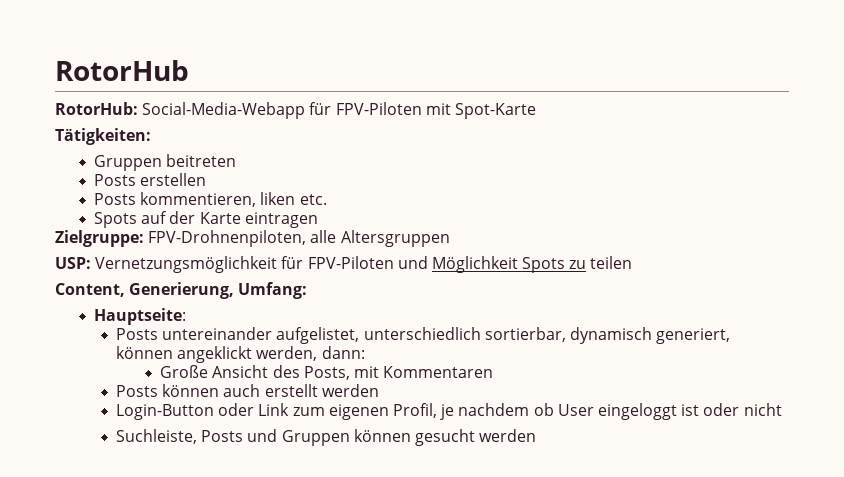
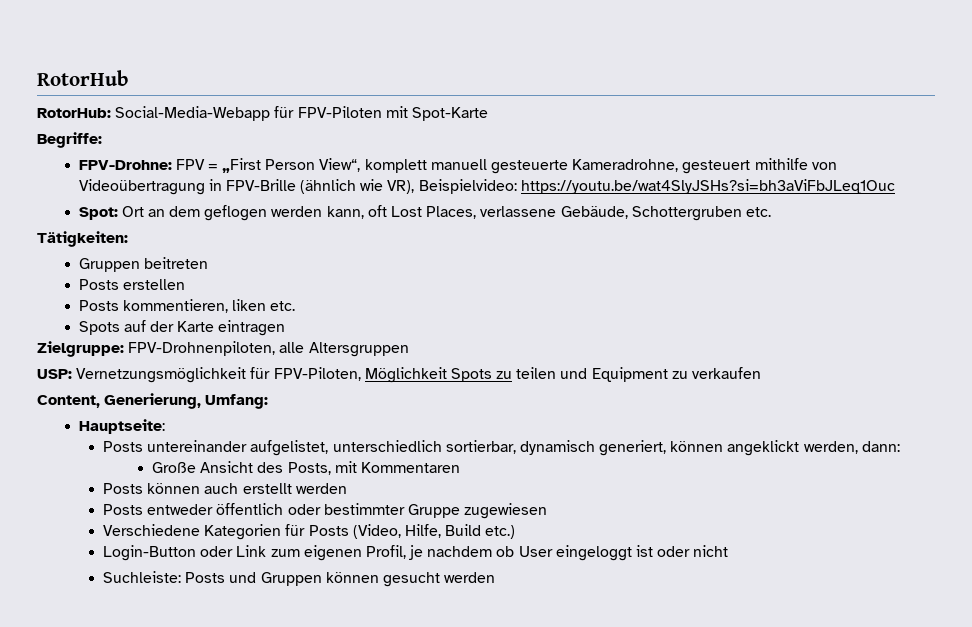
(536, 111) none -> [37,132,102,148] [78,158,837,174] [78,179,895,195] [78,205,771,221] // Begriffe: // FPV-Drohne: FPV = „First Person View“, komplett manuell gesteuerte Kameradrohne, gesteuert mithilfe von Videoübertragung in FPV-Brille (ähnlich wie VR), Beispielvideo: https://youtu.be/wat4SlyJSHs?si=bh3aViFbJLeq1Ouc // Spot: Ort an dem geflogen werden kann, oft Lost Places, verlassene Gebäude, Schottergruben etc.
[307,256,428,269] FPV-Piloten und -> [273,367,361,381] FPV-Piloten,
(633, 262) none -> [560,367,762,382] und Equipment zu verkaufen
(379, 390) none -> [103,503,548,519] [103,524,516,540] // Posts entweder öffentlich oder bestimmter Gruppe zugewiesen // Verschiedene Kategorien für Posts (Video, Hilfe, Build etc.)
[116,429,198,444] Suchleiste, -> [103,571,182,583] Suchleiste:

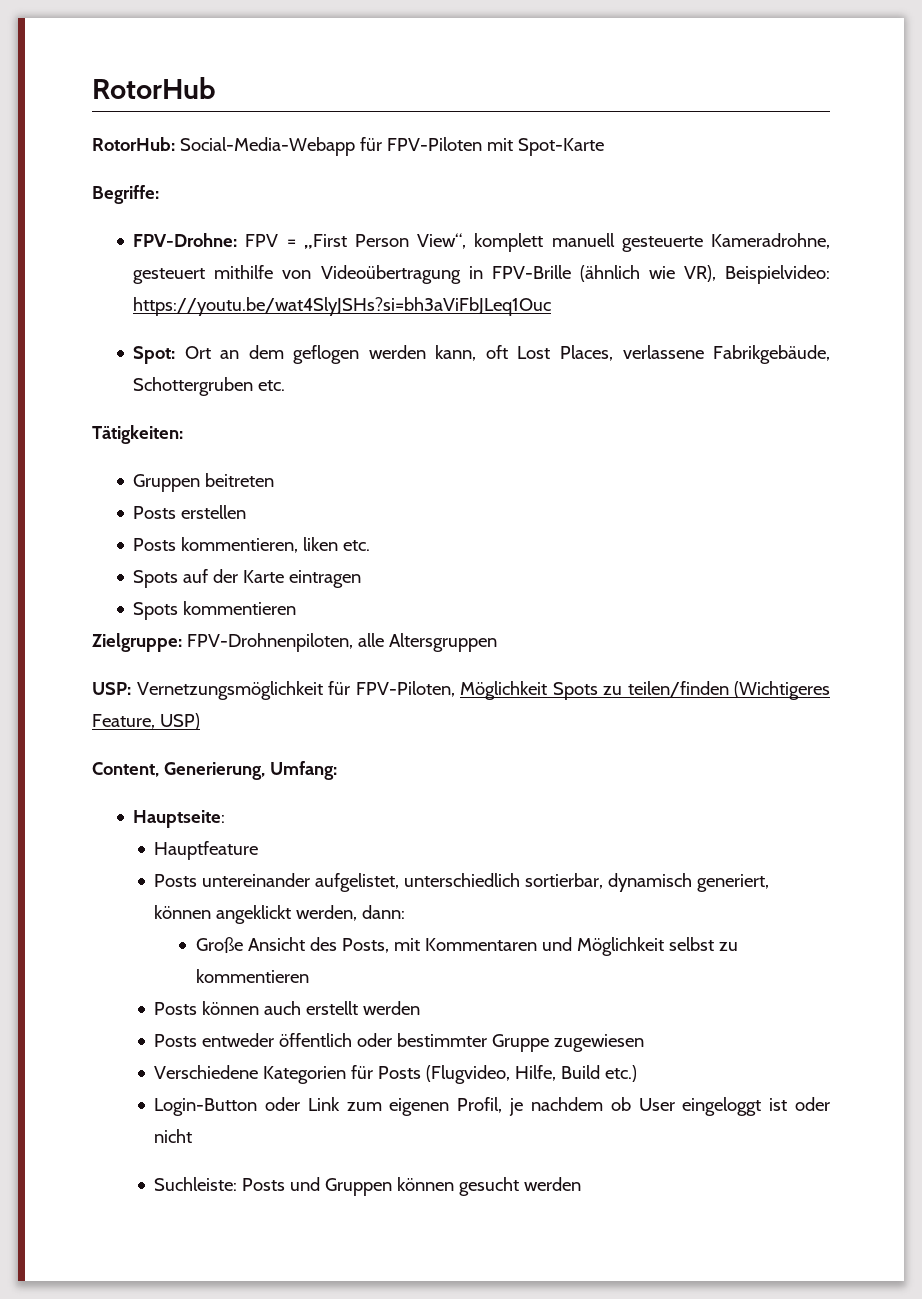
[560,206,628,219] Gebäude, -> [713,345,831,364] Fabrikgebäude,
(286, 328) none -> [133,601,297,620] // Spots kommentieren
[516,367,762,382] teilen und Equipment zu verkaufen -> [627,681,830,700] [92,713,200,730] teilen/finden (Wichtigeres Feature, USP)
(165, 426) none -> [154,841,259,860] // Hauptfeature
(460, 467) none -> [542,937,739,956] [196,969,310,983] und Möglichkeit selbst zu kommentieren
[352,524,401,539] (Video, -> [426,1065,511,1084] (Flugvideo,

